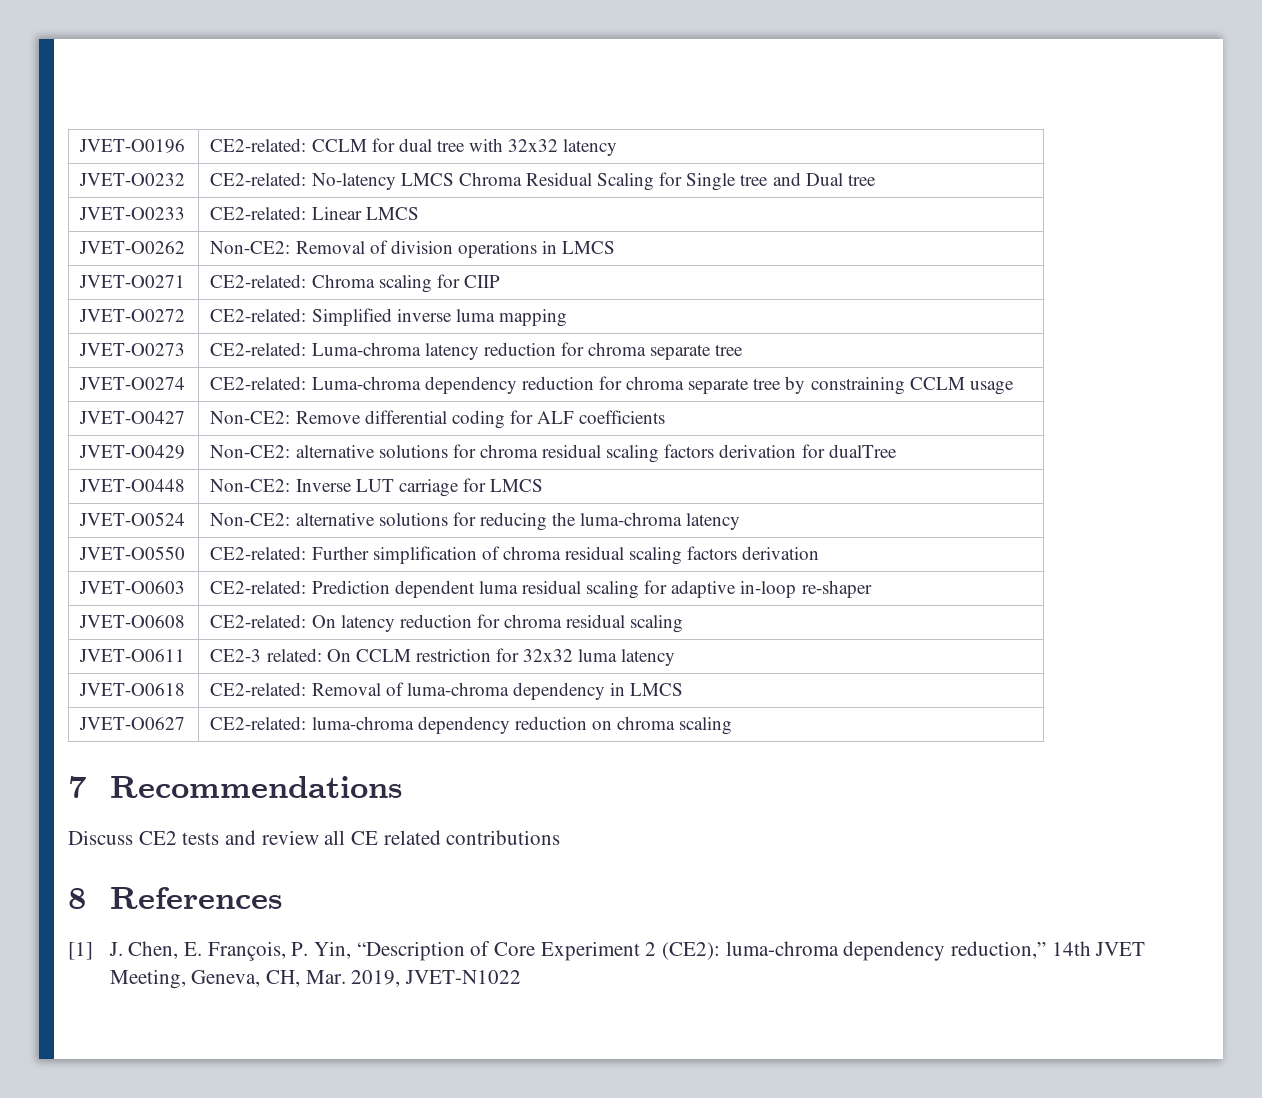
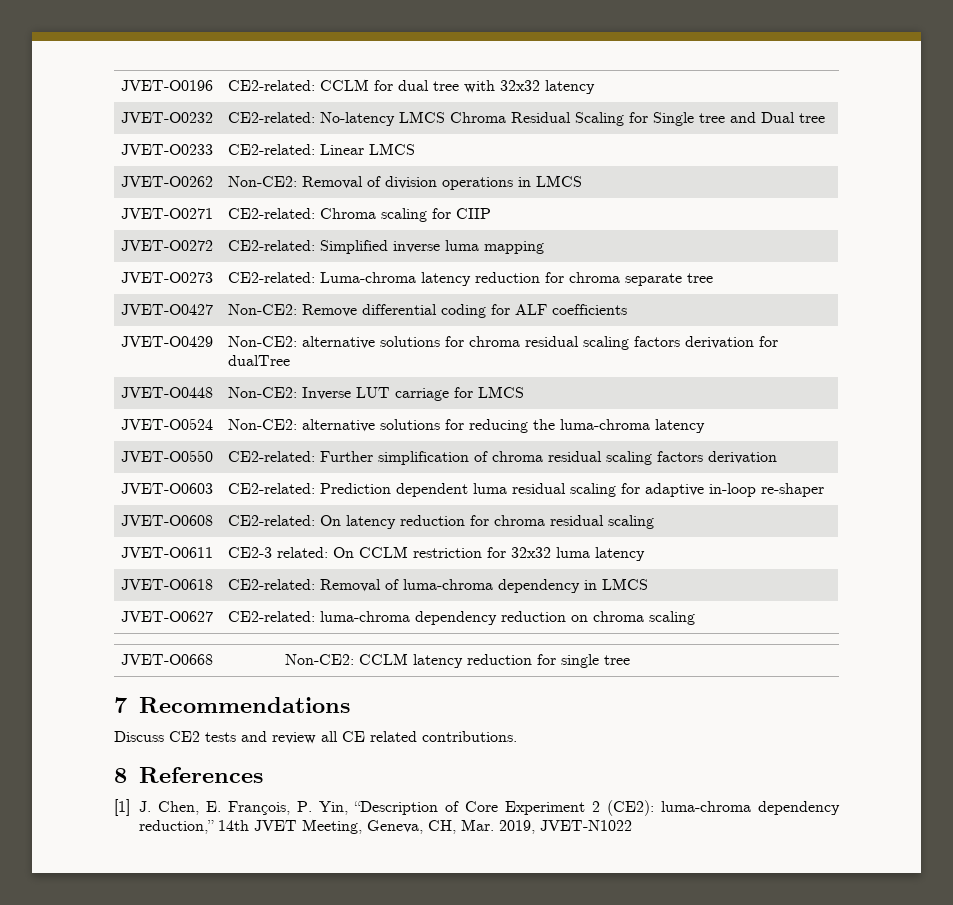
[79,377,186,390] [210,376,1014,395] // JVET-O0274 | CE2-related: Luma-chroma dependency reduction for chroma separate tree by constraining CCLM usage -> (714, 278) none
(733, 726) none -> [121,654,214,665] [285,653,631,668] // JVET-O0668 | Non-CE2: CCLM latency reduction for single tree
[446,830,561,845] contributions -> [422,731,517,742] contributions.

